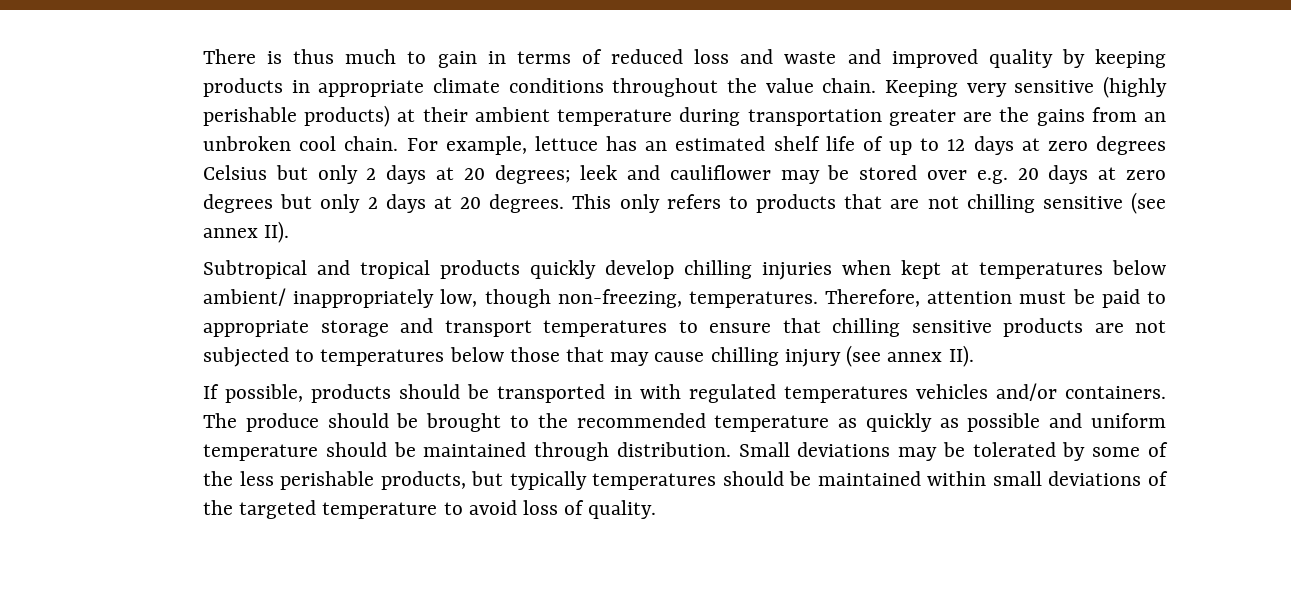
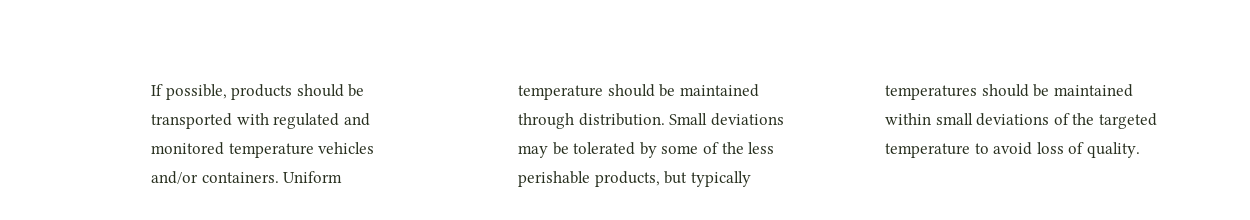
[203,49,1166,68] [203,76,1167,98] [203,105,1166,127] [203,136,1167,155] [203,165,1167,184] [203,192,1167,214] [203,221,290,243] [203,260,1167,280] [203,288,1166,308] [203,318,1167,337] [203,345,974,367] There is thus much to gain in terms of reduced loss and waste and improved quality by keeping products in appropriate climate conditions throughout the value chain. Keeping very sensitive (highly perishable products) at their ambient temperature during transportation greater are the gains from an unbroken cool chain. For example, lettuce has an estimated shelf life of up to 12 days at zero degrees Celsius but only 2 days at 20 degrees; leek and cauliflower may be stored over e.g. 20 days at zero degrees but only 2 days at 20 degrees. This only refers to products that are not chilling sensitive (see annex II). // Subtropical and tropical products quickly develop chilling injuries when kept at temperatures below ambient/ inappropriately low, though non-freezing, temperatures. Therefore, attention must be paid to appropriate storage and transport temperatures to ensure that chilling sensitive products are not subjected to temperatures below those that may cause chilling injury (see annex II). // -> (151, 90) none
[613,386,632,399] in -> (233, 121) none
[783,383,1166,403] [203,413,1167,432] temperatures vehicles and/or containers. The produce should be brought to the recommended temperature as quickly as possible and uniform -> [343,113,370,126] [151,142,375,158] [151,171,343,184] and monitored temperature vehicles and/or containers. Uniform

